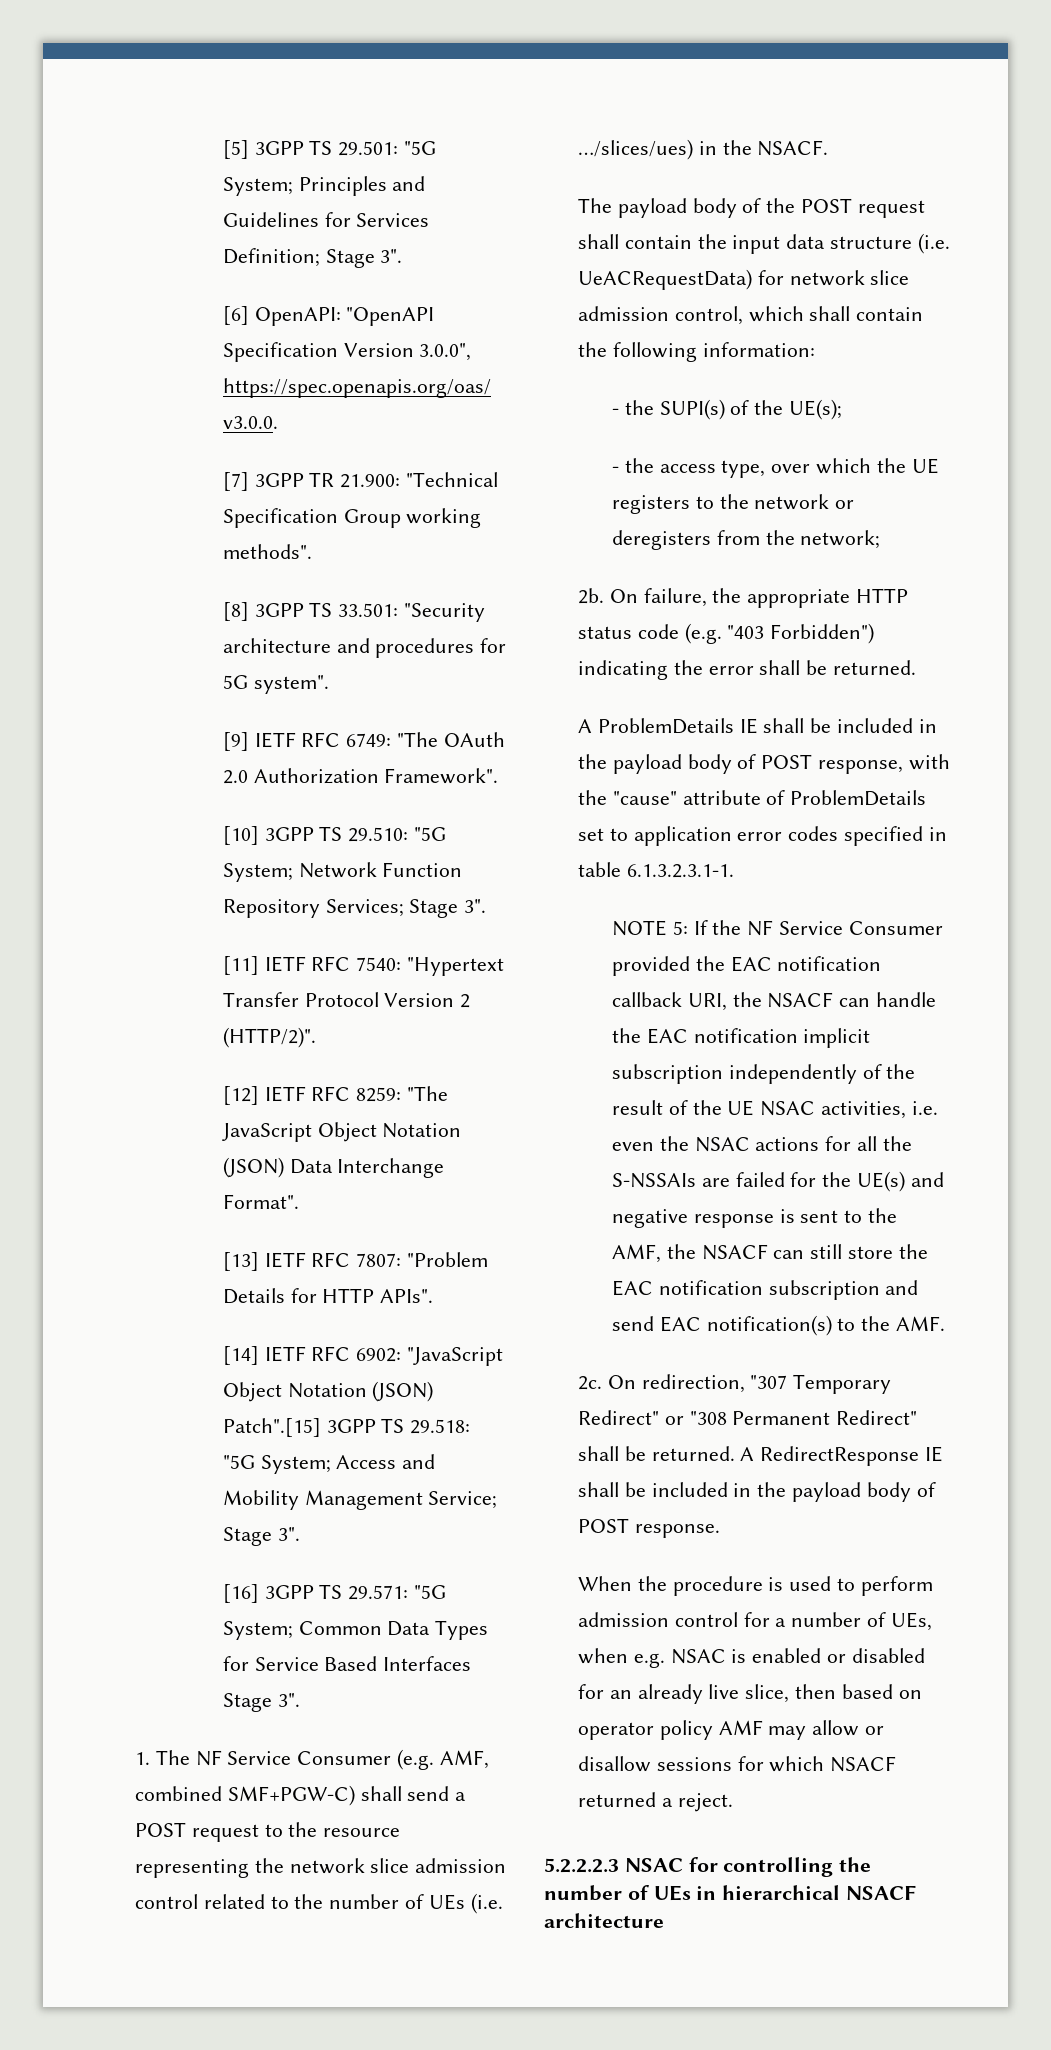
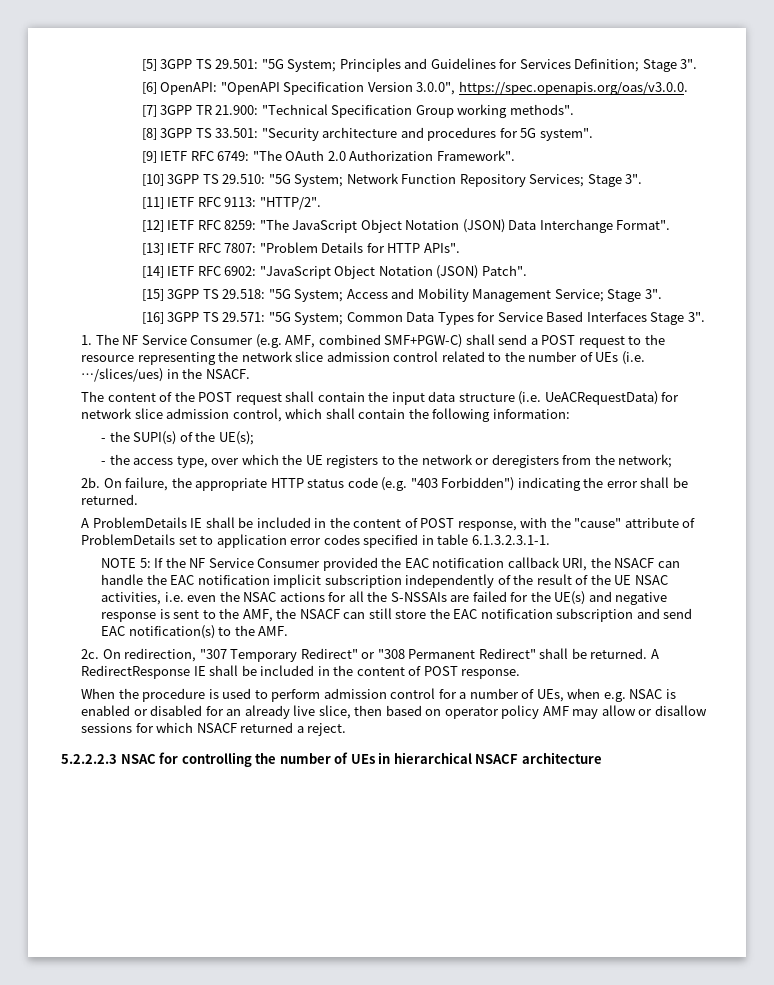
[356,957,505,976] [222,992,471,1008] [222,1027,316,1048] 7540: "Hypertext Transfer Protocol Version 2 (HTTP/2)". -> [224,197,321,210] 9113: "HTTP/2".
[222,1418,321,1437] Patch".[15] -> [481,265,527,276] [141,289,164,301] Patch". // [15]
[617,198,737,218] payload body -> [107,393,156,402] content
[612,754,732,774] payload body -> [353,519,402,528] content
[791,1482,911,1502] payload body -> [356,667,405,676] content

